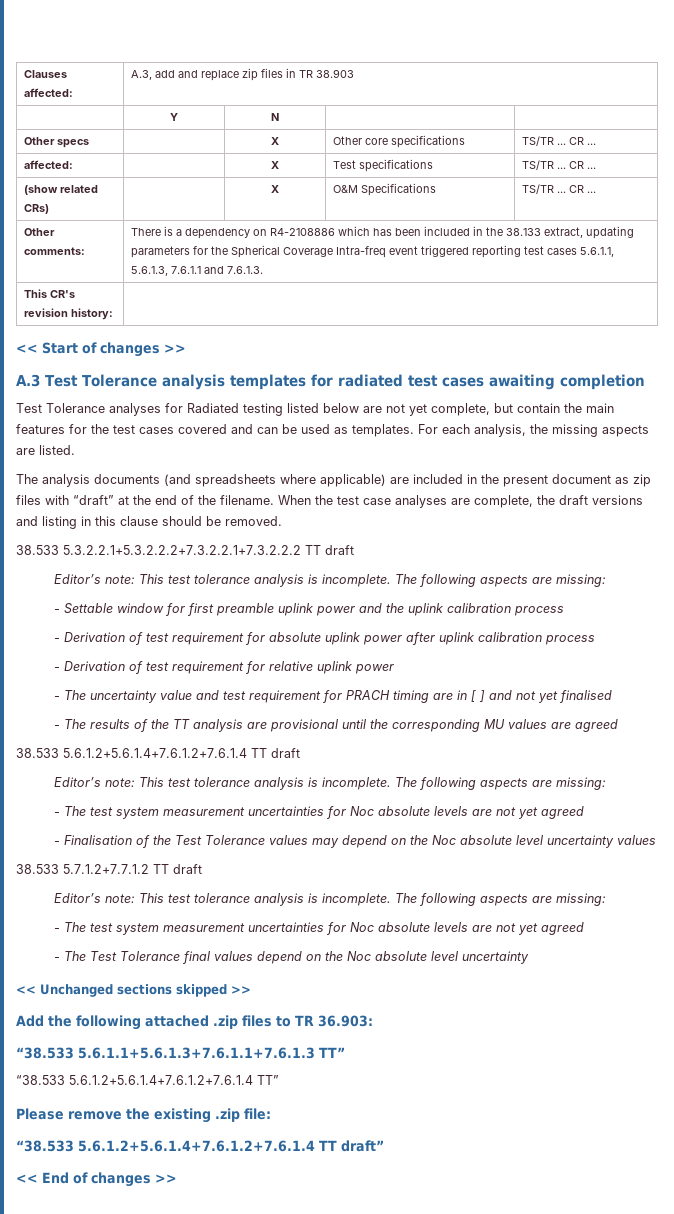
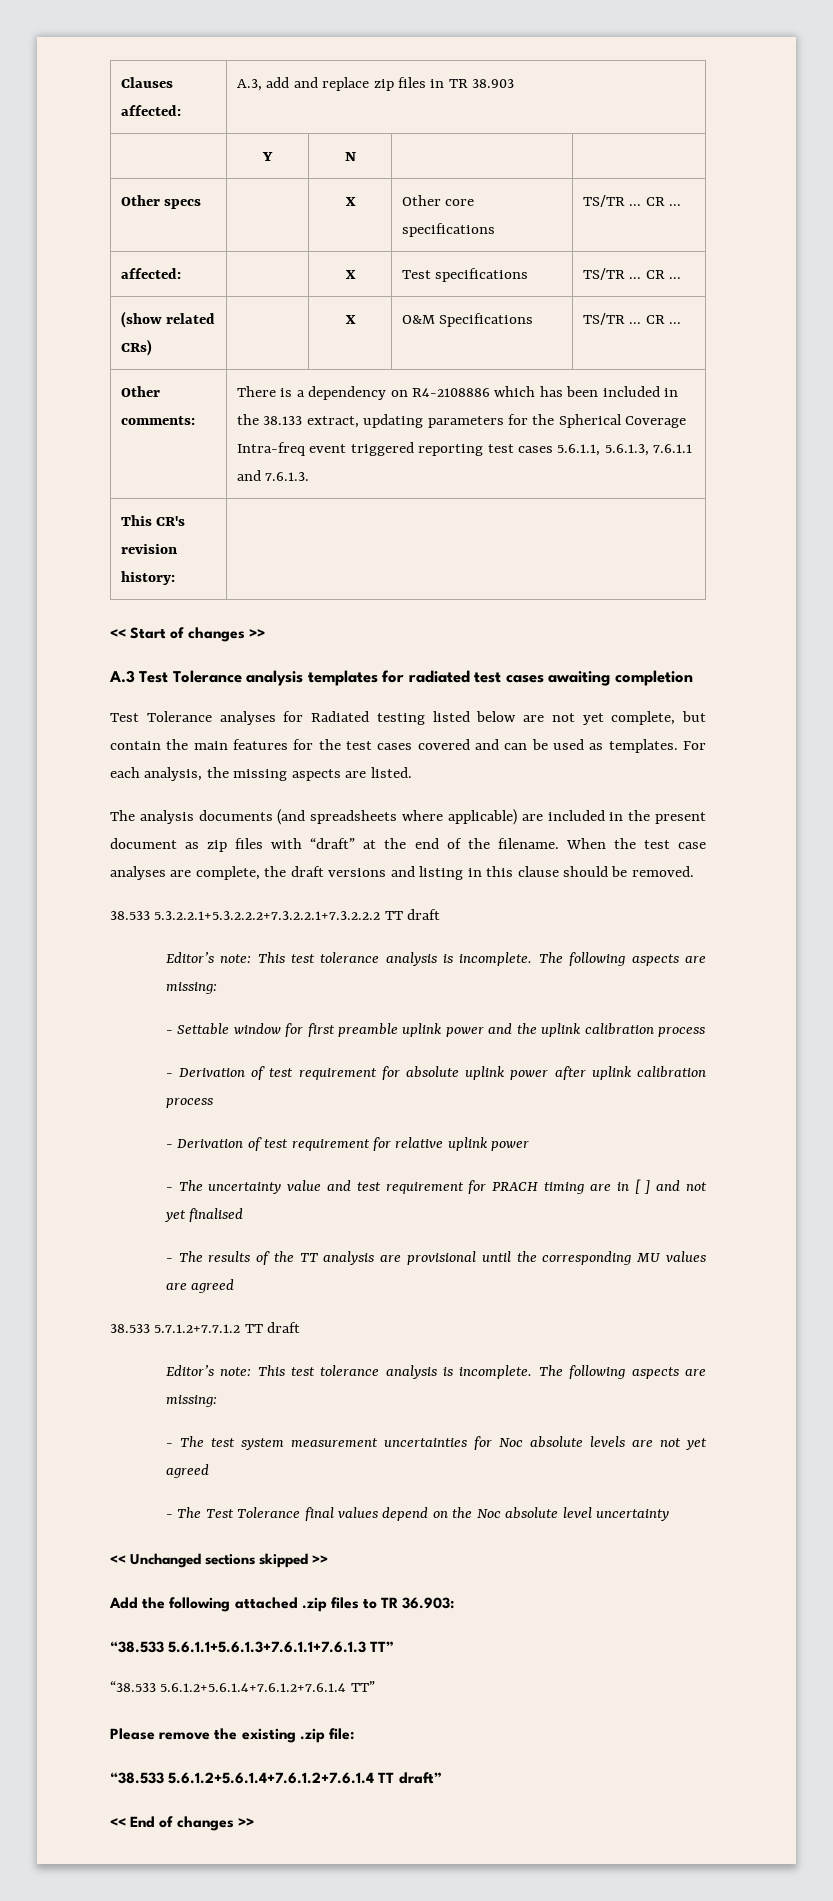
[16,748,300,758] [54,777,607,790] [54,806,585,819] [54,835,657,848] // 38.533 5.6.1.2+5.6.1.4+7.6.1.2+7.6.1.4 TT draft // Editor’s note: This test tolerance analysis is incomplete. The following aspects are missing: // - The test system measurement uncertainties for Noc absolute levels are not yet agreed // - Finalisation of the Test Tolerance values may depend on the Noc absolute level uncertainty values -> (235, 1286) none

